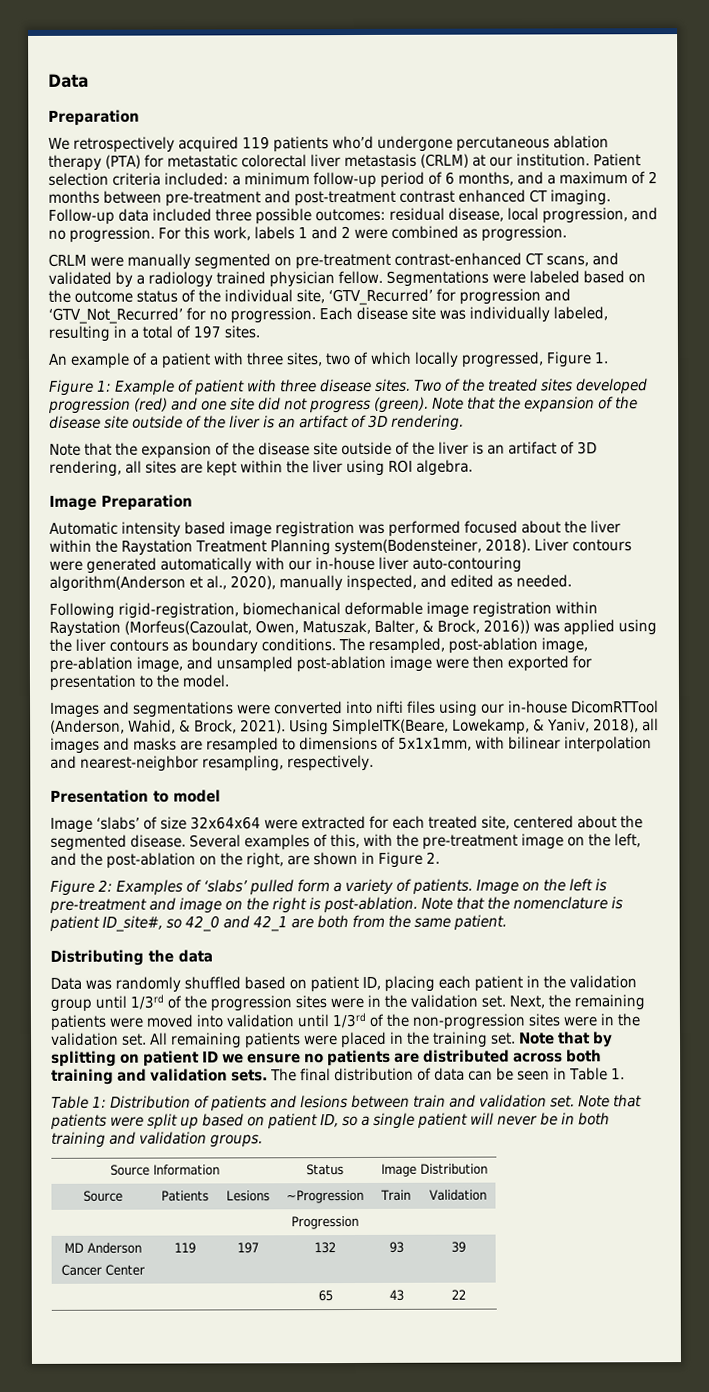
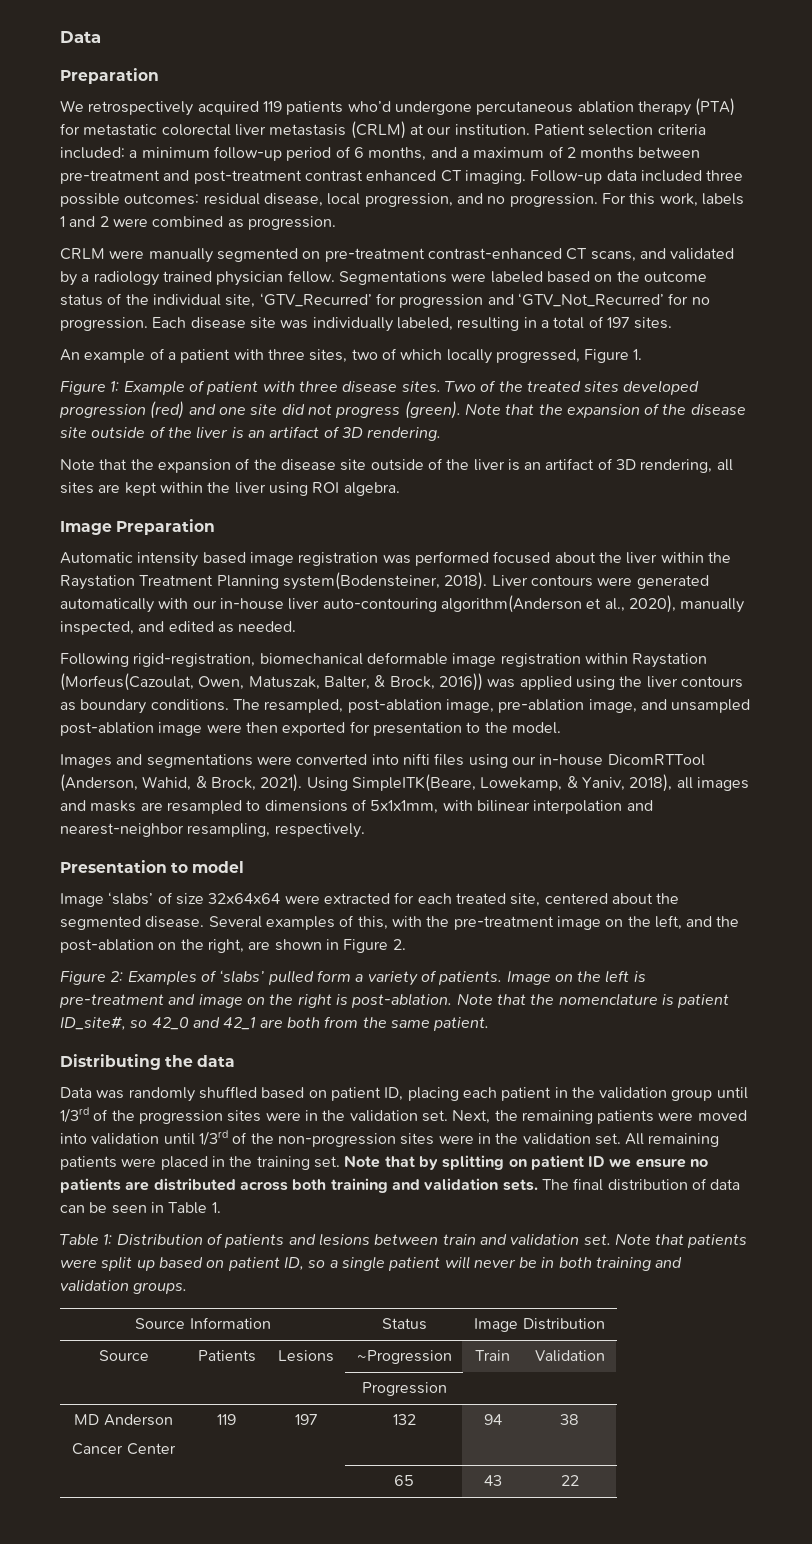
[388,1241,404,1253] [450,1241,466,1253] 93 | 39 -> [483,1414,502,1425] [560,1414,579,1425] 94 | 38

